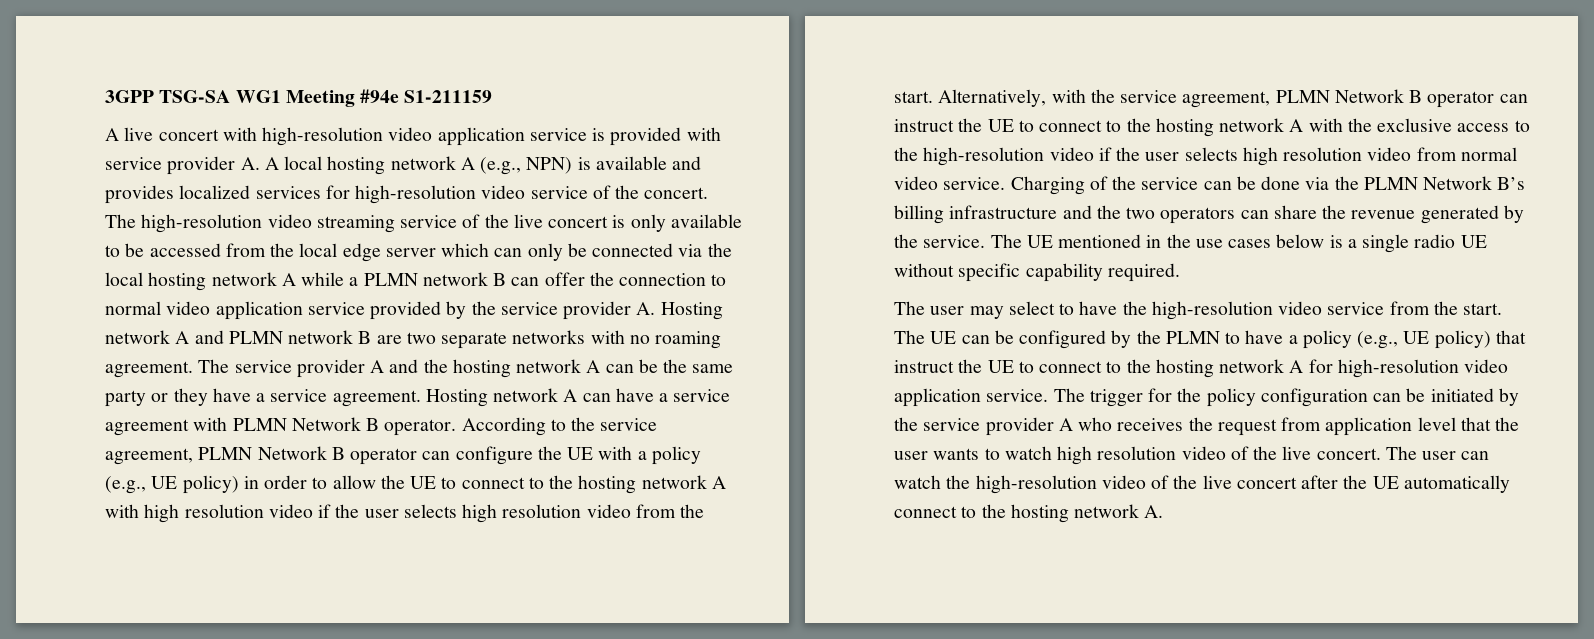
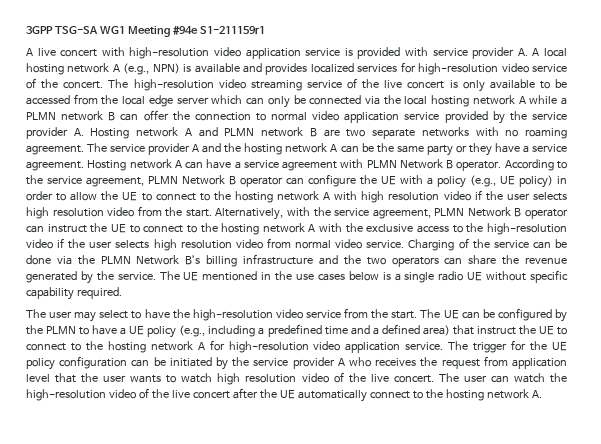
[404,90,493,103] S1-211159 -> [199,26,265,35] S1-211159r1
[1302,330,1491,349] policy (e.g., UE policy) -> [129,324,450,338] UE policy (e.g., including a predefined time and a defined area)
(1202, 395) none -> [552,342,567,351] UE

